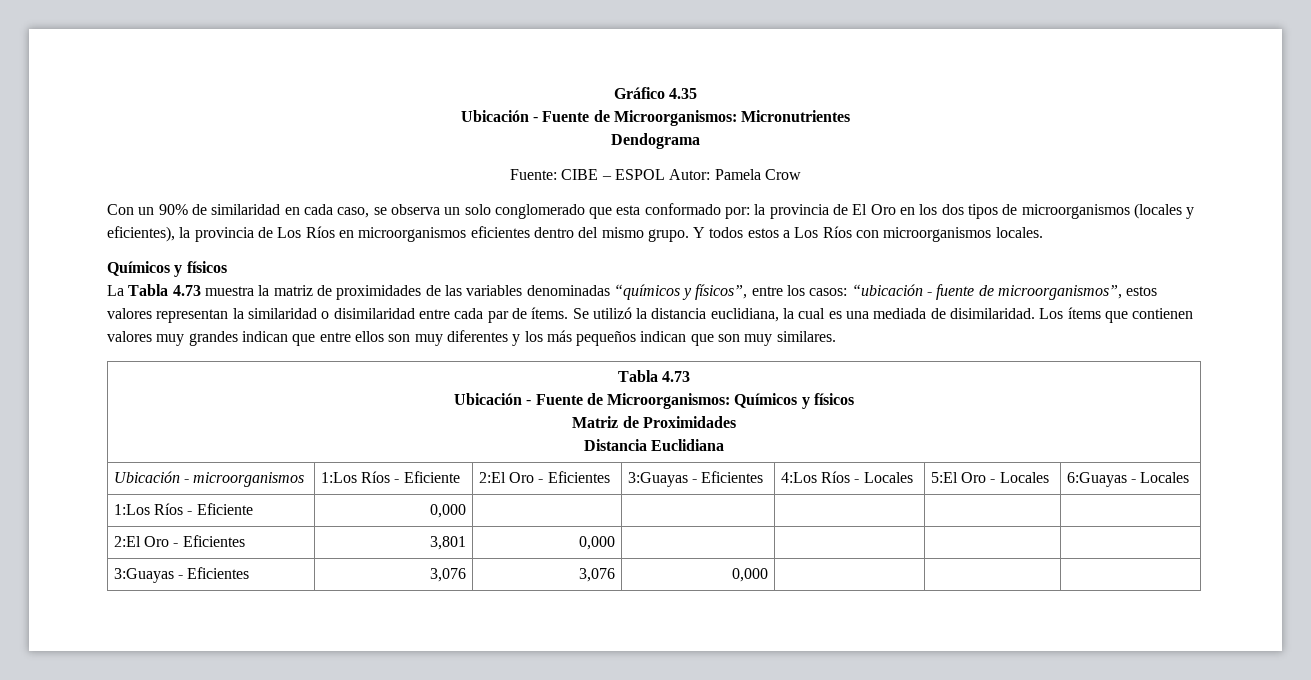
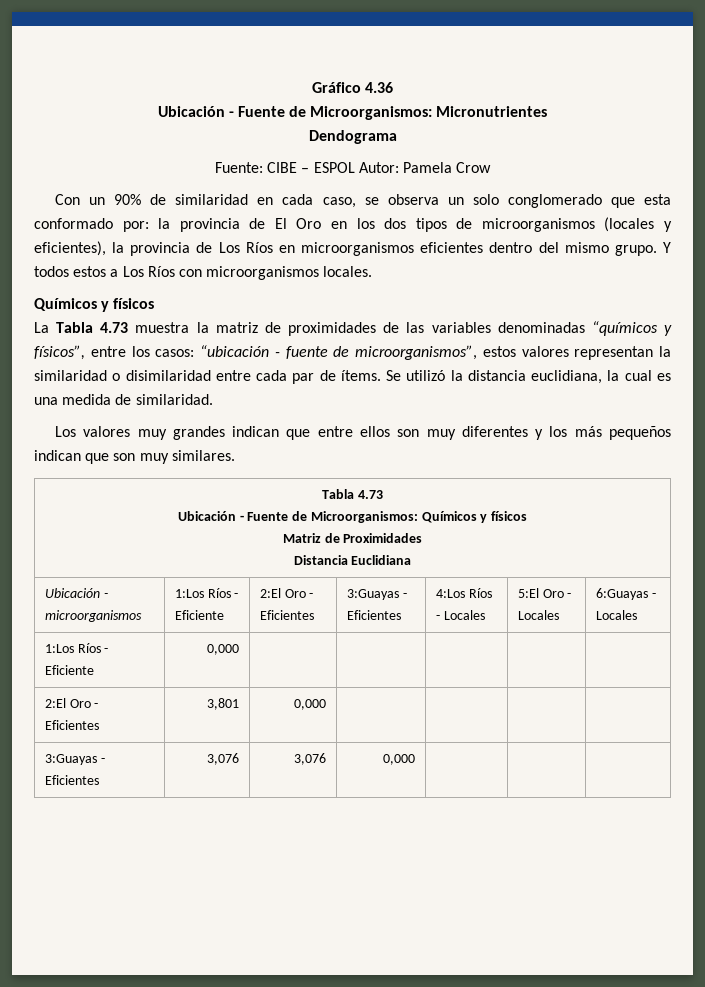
[669,88,698,99] 4.35 -> [365,82,394,93] 4.36
[873,307,1194,323] mediada de disimilaridad. Los ítems que contienen -> [62,394,213,405] [54,426,76,437] medida de similaridad. // Los

